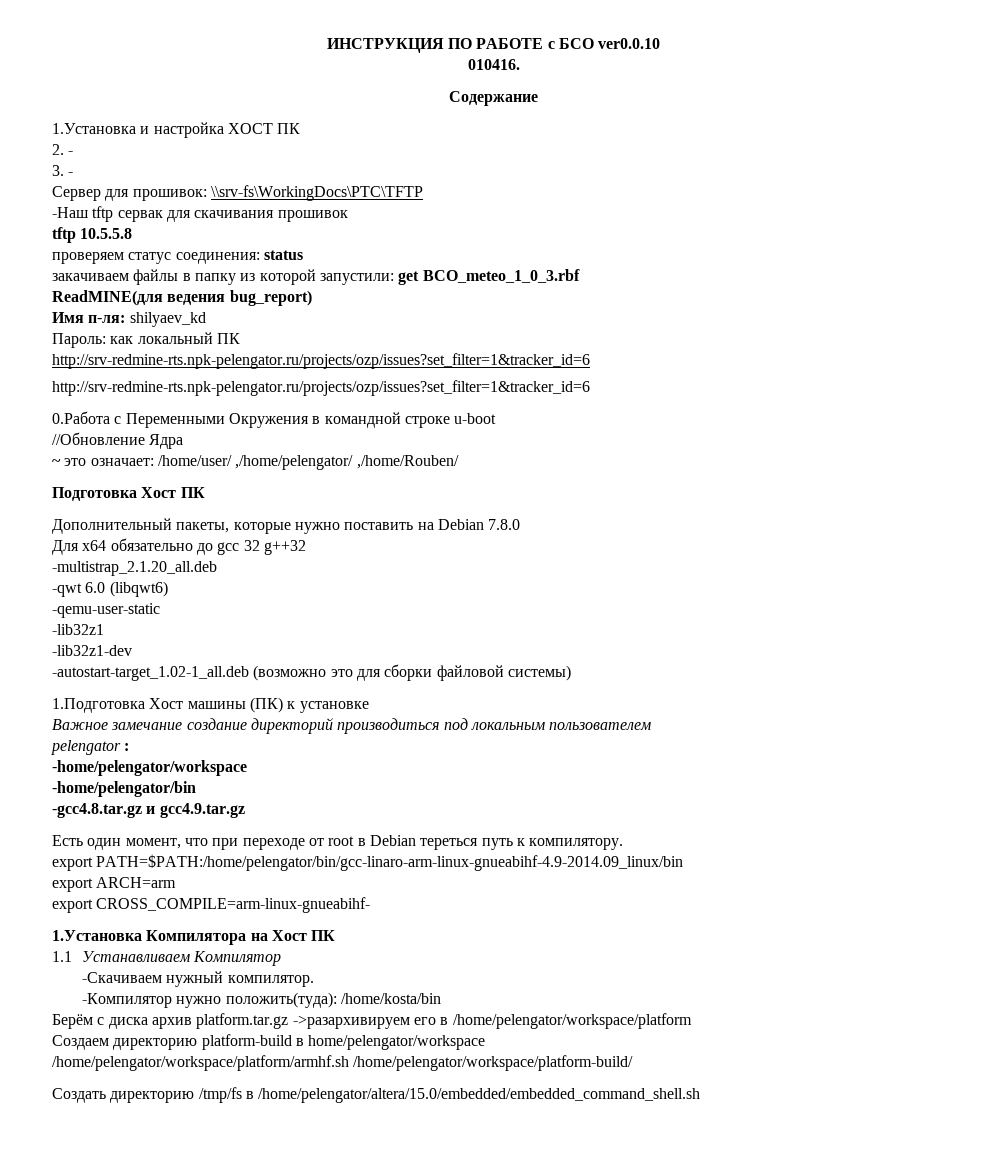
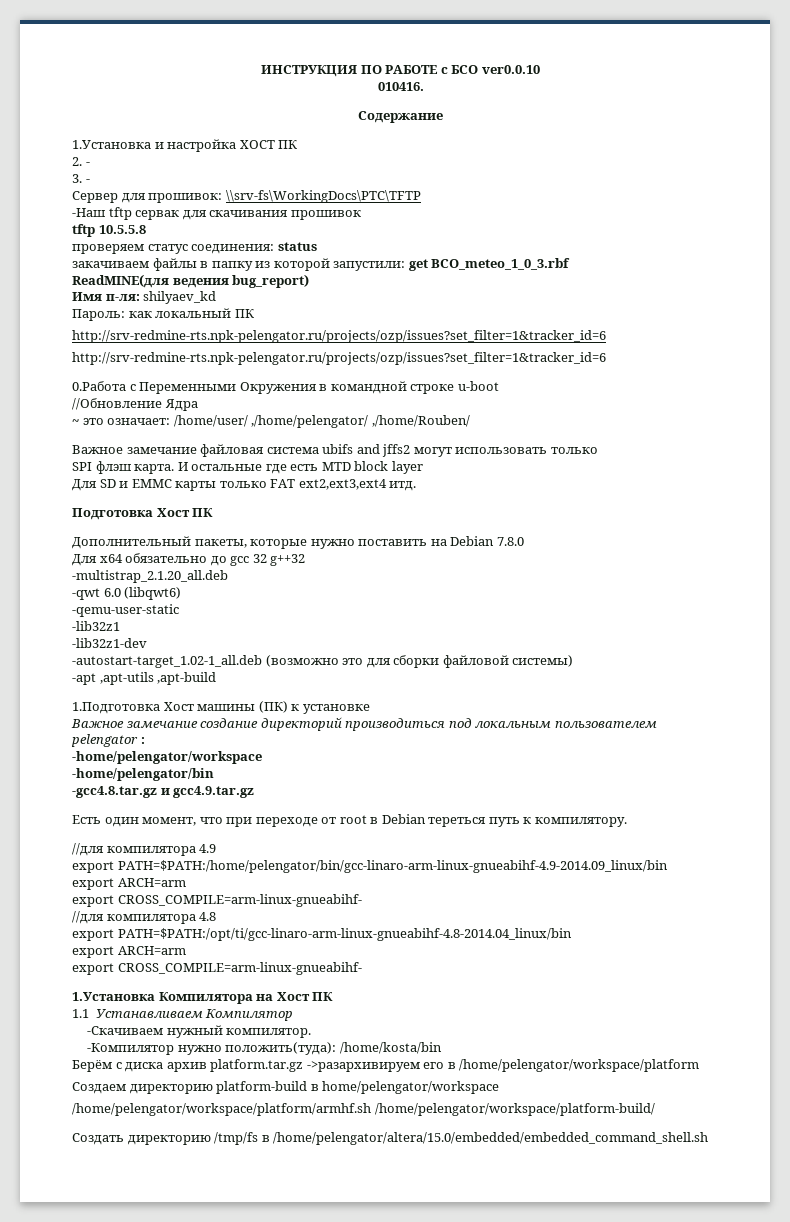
(459, 462) none -> [72,444,598,457] [72,461,423,474] [72,479,417,491] // Важное замечание файловая система ubifs and jffs2 могут использовать только // SPI флэш карта. И остальные где есть MTD block layer // Для SD и EMMC карты только FAT ext2,ext3,ext4 итд.
(571, 673) none -> [72,672,217,685] // -apt ,apt-utils ,apt-build
(624, 844) none -> [72,843,217,856] // //для компилятора 4.9
(371, 905) none -> [72,911,217,924] [72,928,572,941] [72,946,186,958] [72,962,362,975] // //для компилятора 4.8 // export PATH=$PATH:/opt/ti/gcc-linaro-arm-linux-gnueabihf-4.8-2014.04_linux/bin // export ARCH=arm // export CROSS_COMPILE=arm-linux-gnueabihf-

